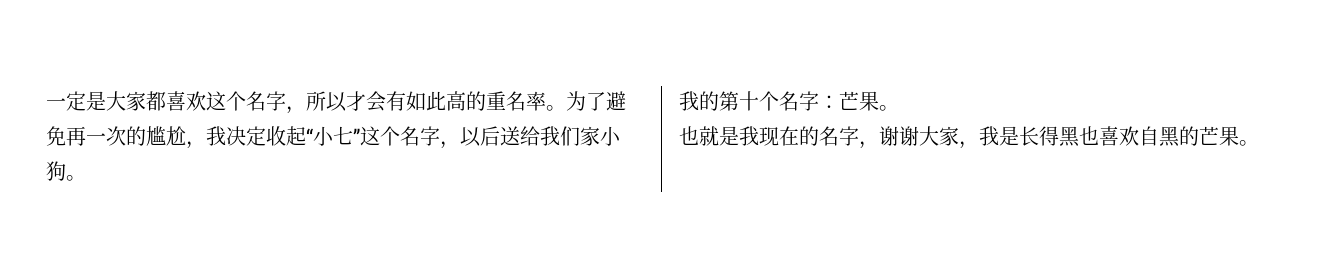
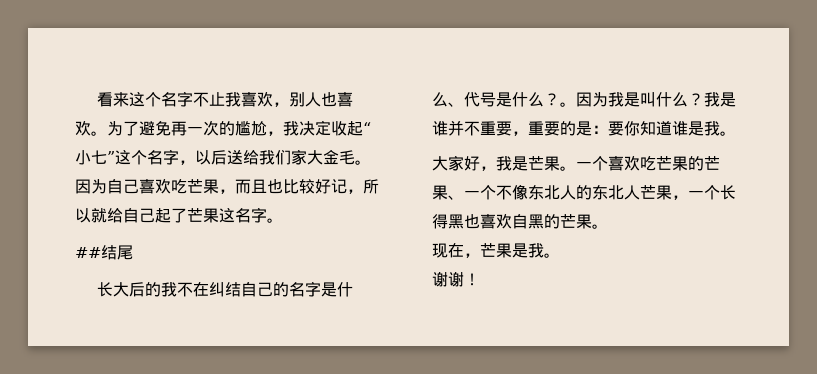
[46,91,546,114] 一定是大家都喜欢这个名字，所以才会有如此高的重名率 -> [97,91,354,107] [75,120,91,136] 看来这个名字不止我喜欢，别人也喜欢
[600,126,621,146] [46,161,86,181] [679,91,899,111] [679,126,1019,149] 小狗。 // 我的第十个名字：芒果。 // 也就是我现在的名字，谢谢大家，我是 -> [307,150,371,165] [75,178,379,194] [75,207,283,223] [75,245,133,260] [97,281,354,297] [432,92,736,107] [432,120,736,136] [432,155,720,171] [432,185,720,200] 大金毛。因为自己喜欢吃芒果，而且也比较好记，所以就给自己起了芒果这名字。 // ##结尾 // 长大后的我不在纠结自己的名字是什么、代号是什么？。因为我是叫什么？我是谁并不重要，重要的是：要你知道谁是我。 // 大家好，我是芒果。一个喜欢吃芒果的芒果、一个不像东北人的东北人芒果，一个
(1259, 143) none -> [432,243,560,258] [432,271,480,287] // 现在，芒果是我。 // 谢谢！

